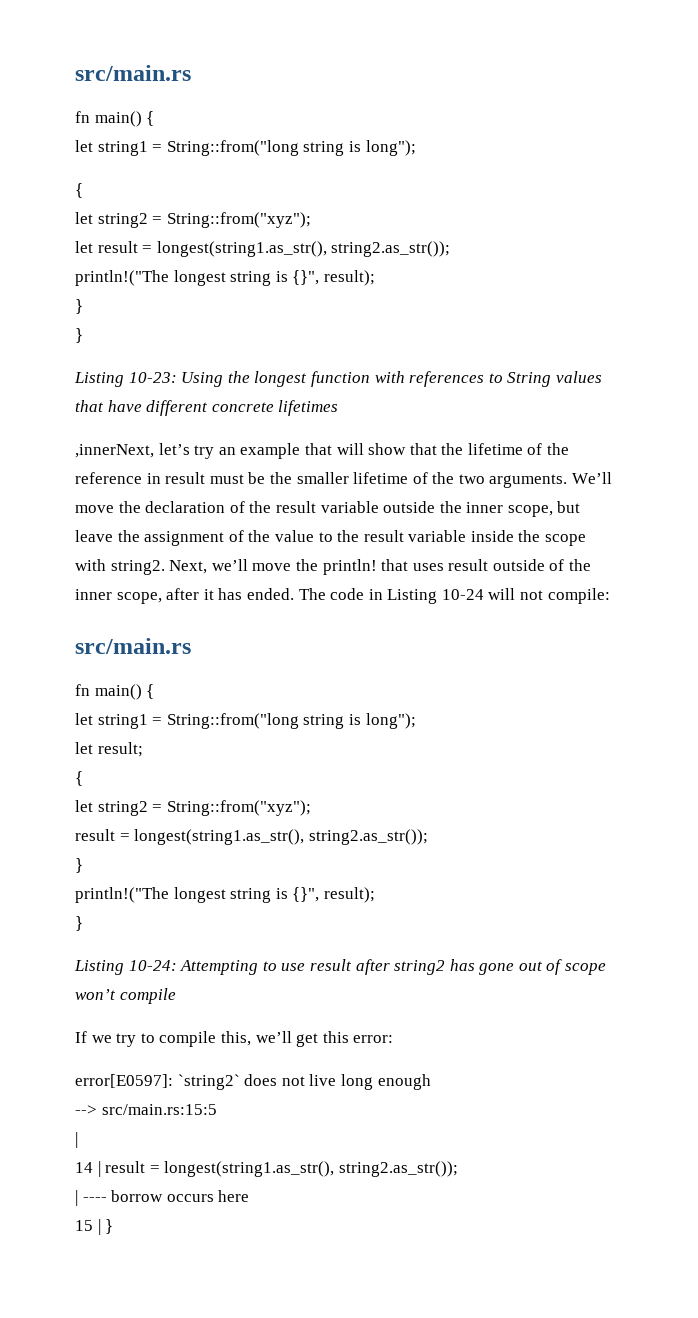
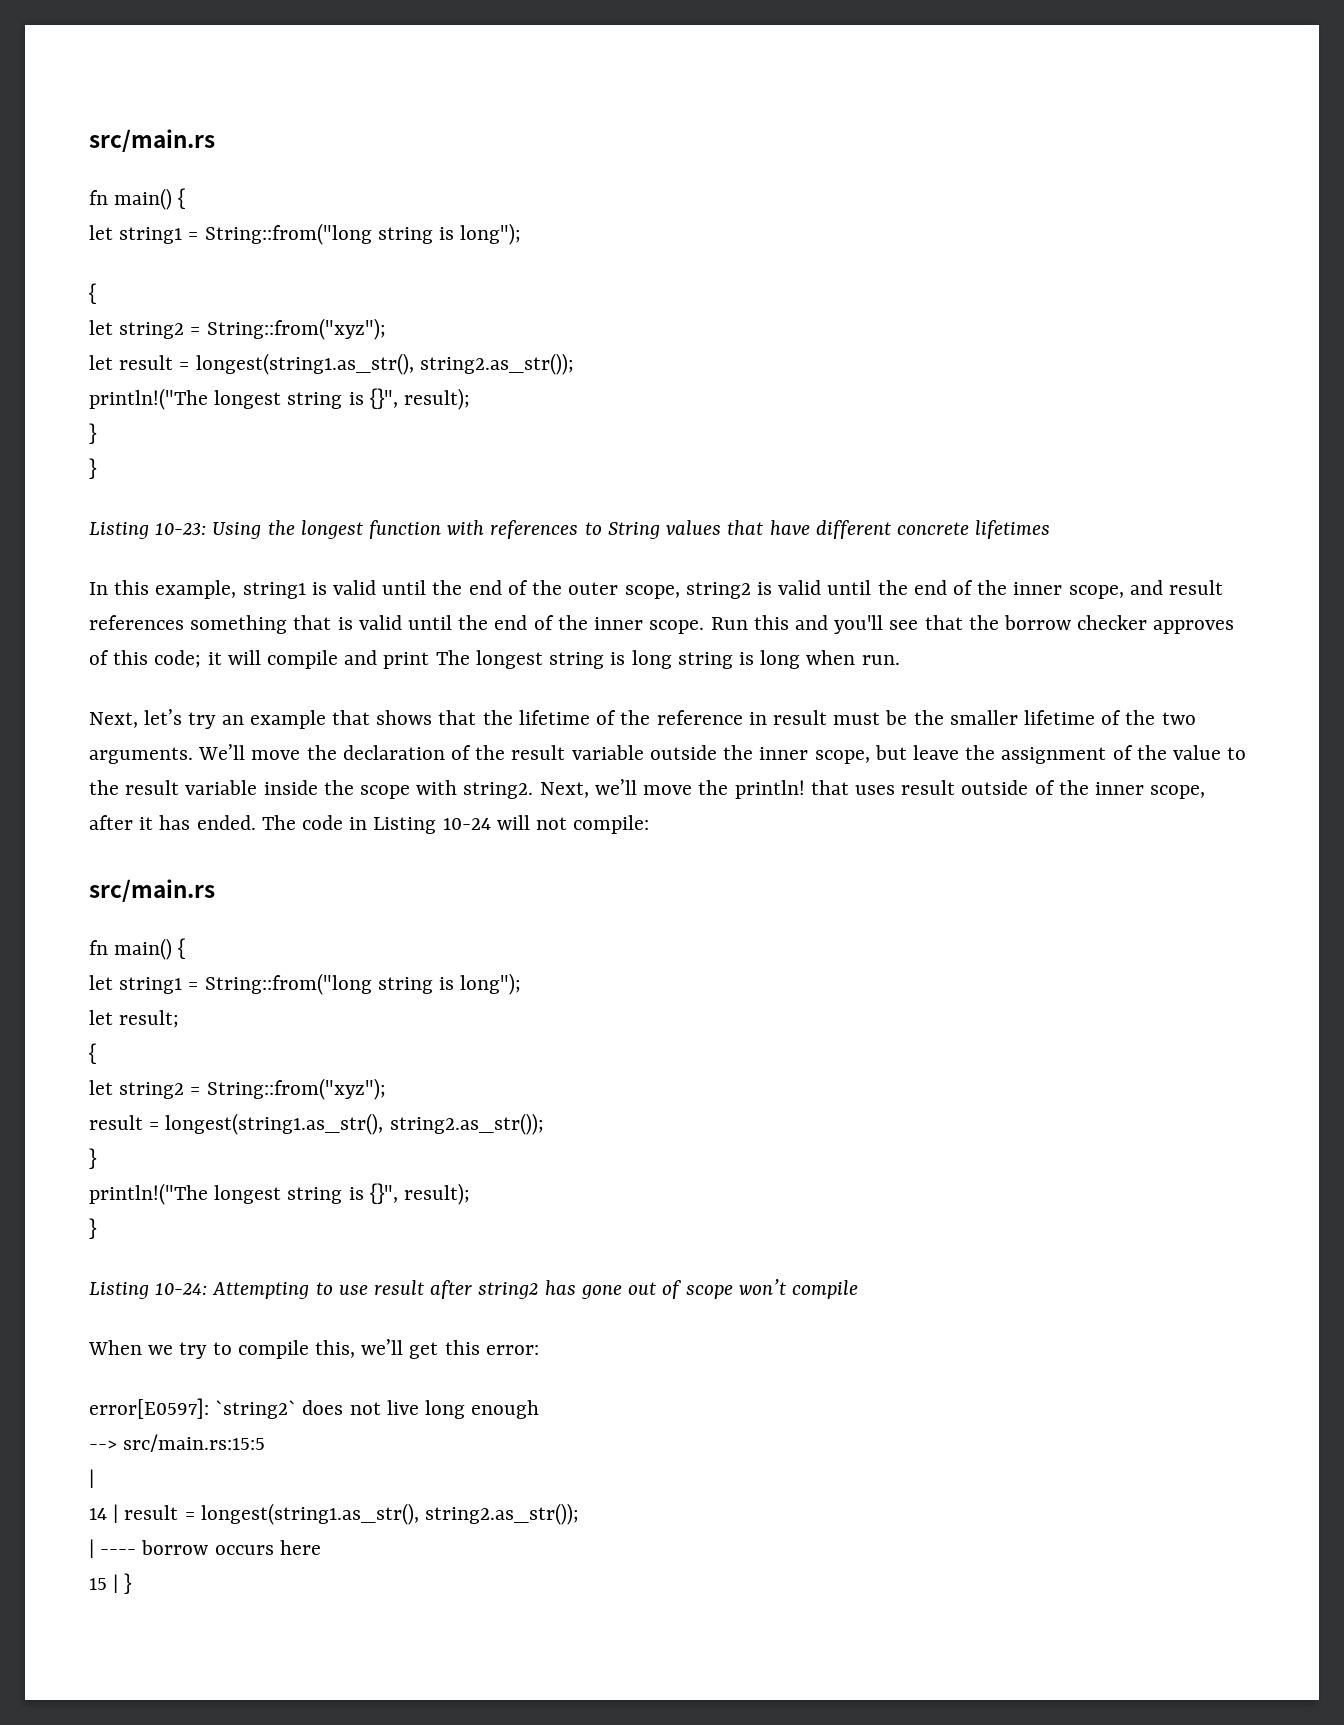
[75,444,154,458] ,innerNext, -> [89,580,1224,599] [89,615,1235,634] [89,650,900,669] [89,712,138,728] In this example, string1 is valid until the end of the outer scope, string2 is valid until the end of the inner scope, and result references something that is valid until the end of the inner scope. Run this and you'll see that the borrow checker approves of this code; it will compile and print The longest string is long string is long when run. // Next,
[336,443,407,455] will show -> [376,710,433,725] shows
[75,1031,87,1043] If -> [88,1340,142,1355] When

